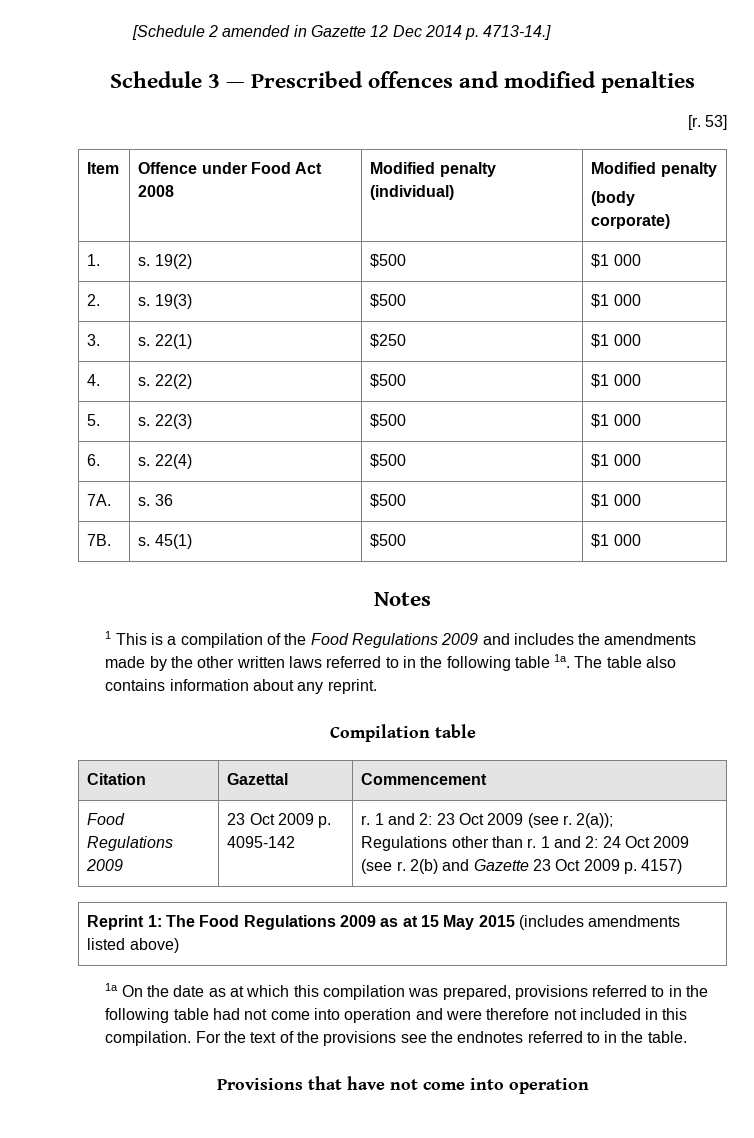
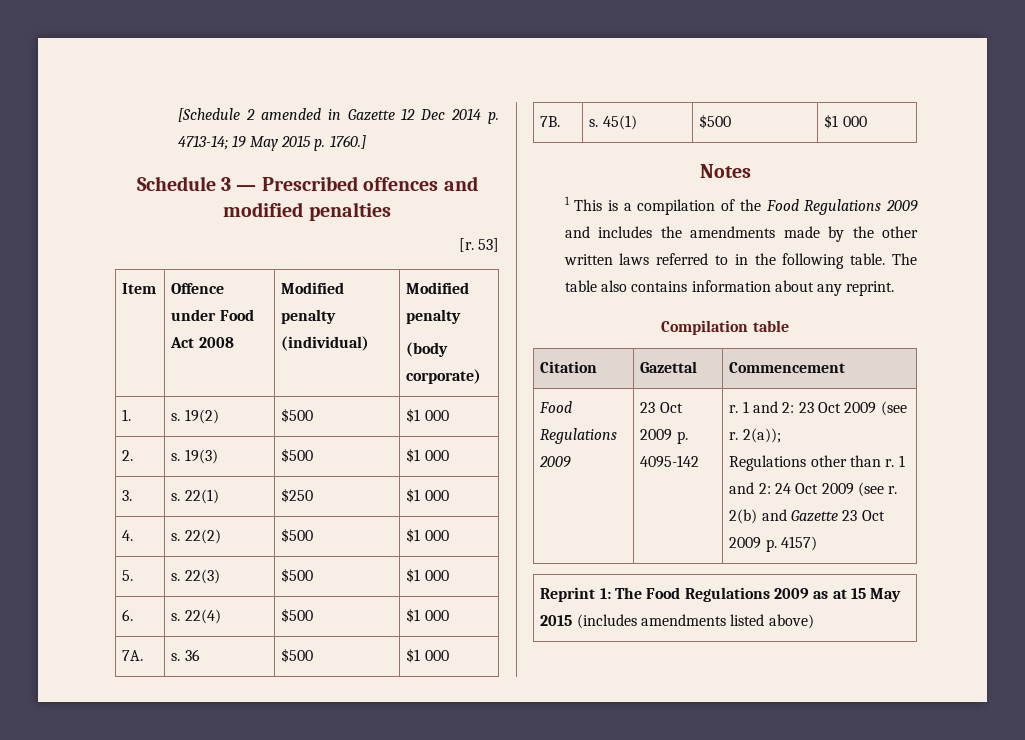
[483,25,552,40] 4713-14.] -> [178,135,366,151] 4713-14; 19 May 2015 p. 1760.]
[514,654,571,668] table 1a. -> [850,253,886,265] table.
[105,983,709,1000] [105,1008,688,1023] [105,1031,687,1046] [216,1076,589,1094] // 1a On the date as at which this compilation was prepared, provisions referred to in the following table had not come into operation and were therefore not included in this compilation. For the text of the provisions see the endnotes referred to in the table. // Provisions that have not come into operation -> (814, 621) none

